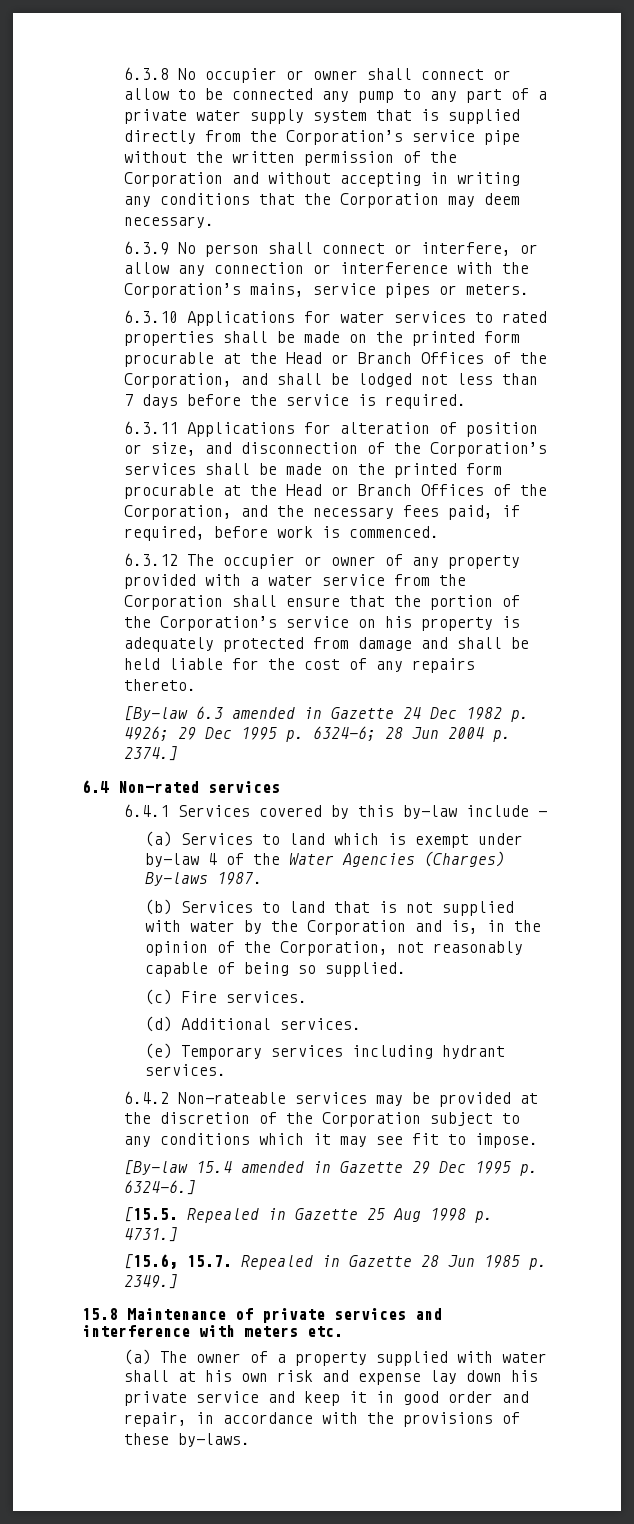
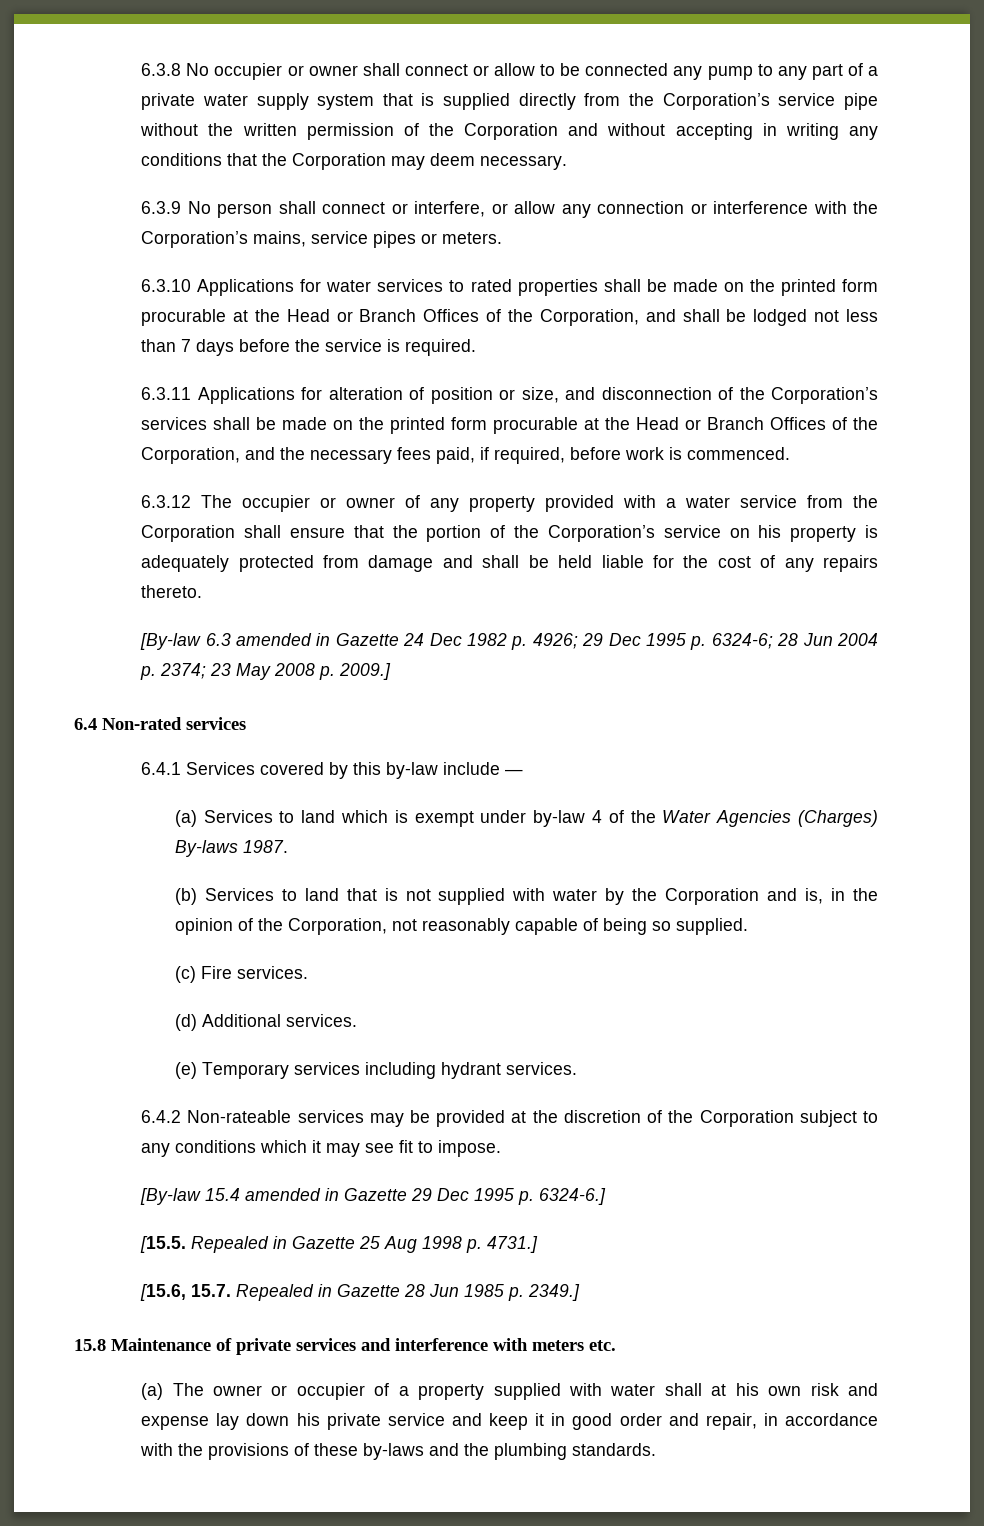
[123,746,178,761] 2374.] -> [160,663,392,680] 2374; 23 May 2008 p. 2009.]
(241, 1358) none -> [271,1383,365,1400] or occupier
[177,1433,250,1447] by-laws. -> [363,1443,657,1460] by-laws and the plumbing standards.

